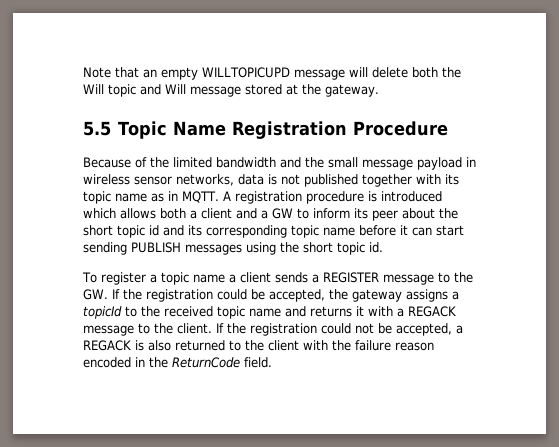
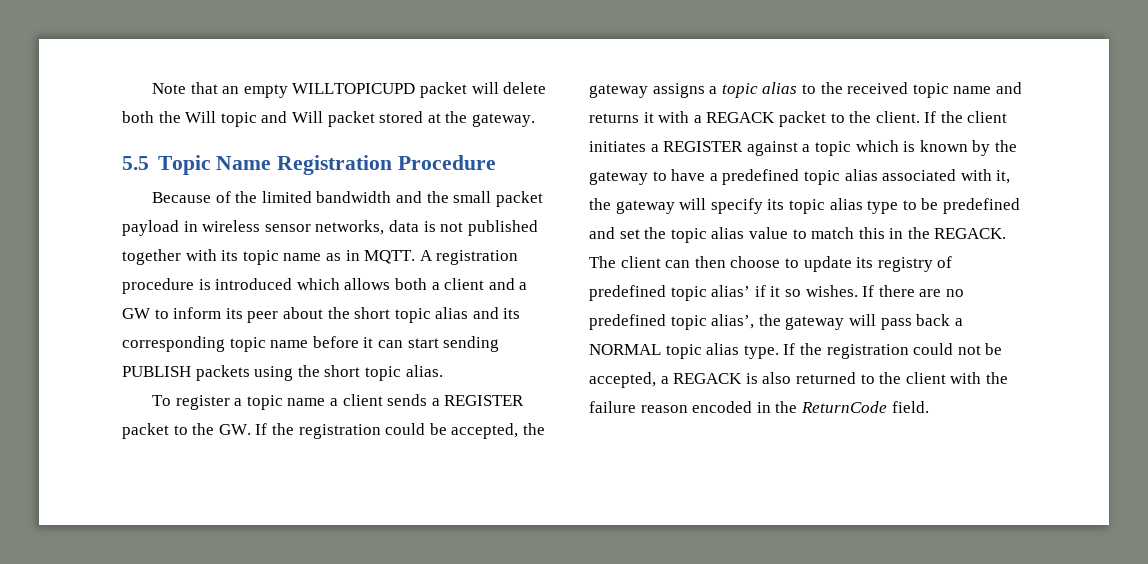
[293,69,345,80] message -> [419,82,467,98] packet
[190,86,241,97] message -> [327,111,375,127] packet
[362,159,413,170] message -> [495,191,543,207] packet
[149,225,159,236] id -> [435,307,469,319] alias
[185,244,242,255] messages -> [195,365,250,381] packets
[369,242,383,253] id. -> [405,365,443,377] alias.
[382,274,434,285] message -> [122,423,169,439] packet
[83,306,122,319] topicId -> [721,82,798,98] topic alias
[83,325,134,336] message -> [778,111,826,127] packet
(246, 328) none -> [967,111,1008,123] [589,140,1017,156] [589,169,1011,185] [589,198,1020,214] [589,227,1007,243] [589,256,953,272] [589,285,964,301] [589,314,963,330] [589,343,822,359] client initiates a REGISTER against a topic which is known by the gateway to have a predefined topic alias associated with it, the gateway will specify its topic alias type to be predefined and set the topic alias value to match this in the REGACK. The client can then choose to update its registry of predefined topic alias’ if it so wishes. If there are no predefined topic alias’, the gateway will pass back a NORMAL topic alias type. If the

